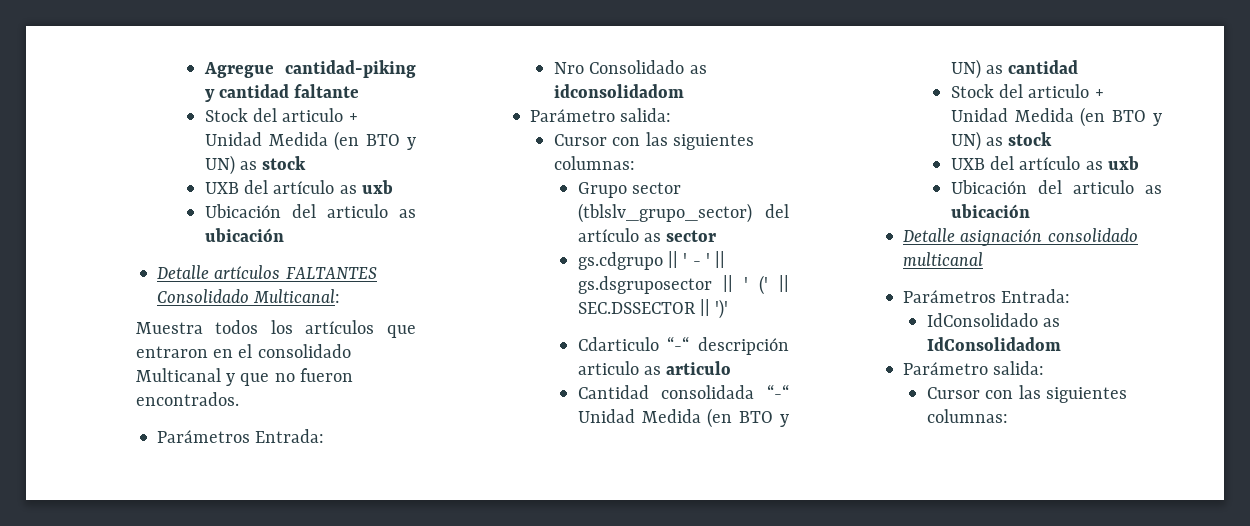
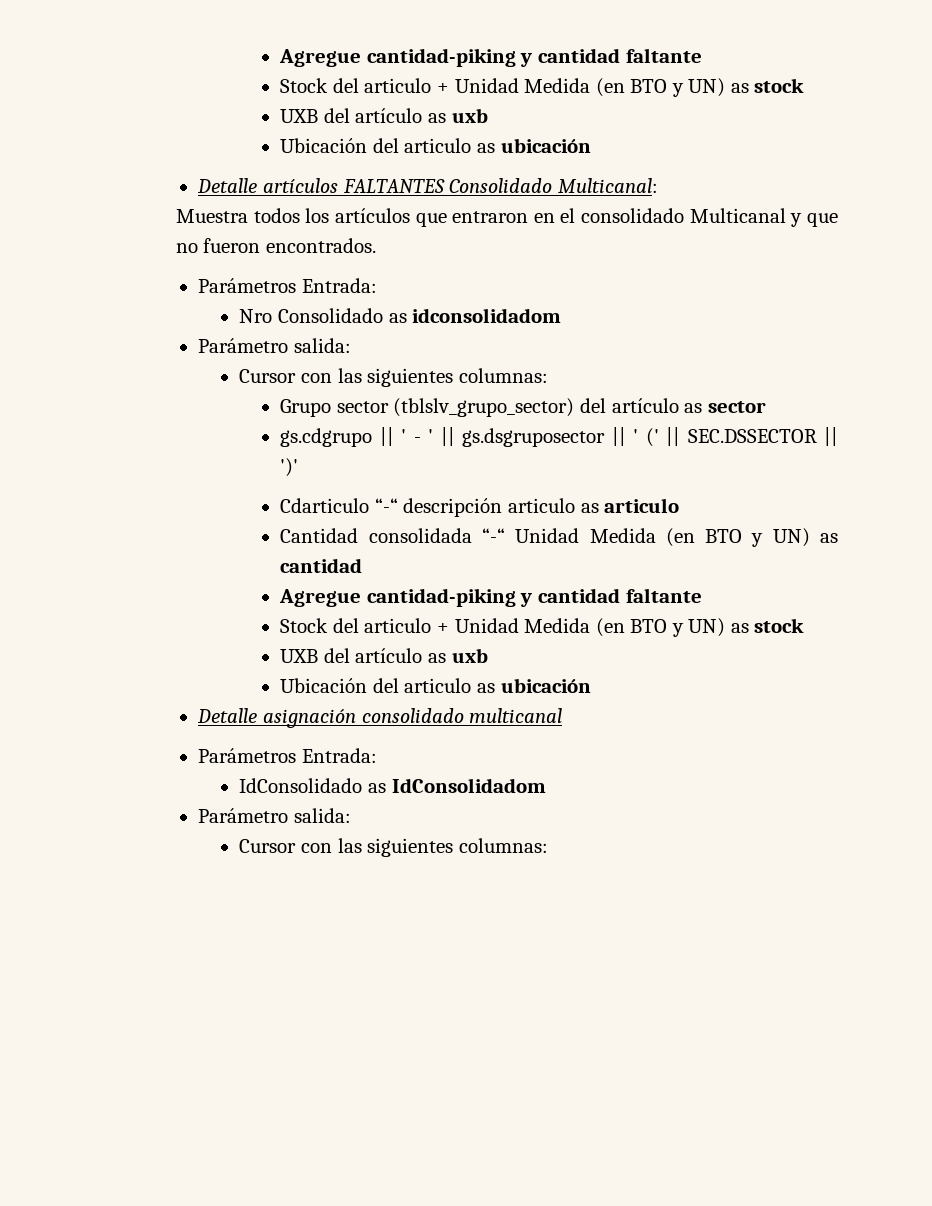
(1079, 67) none -> [279,588,702,607] // Agregue cantidad-piking y cantidad faltante

